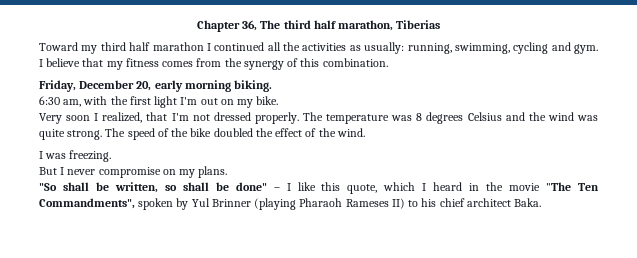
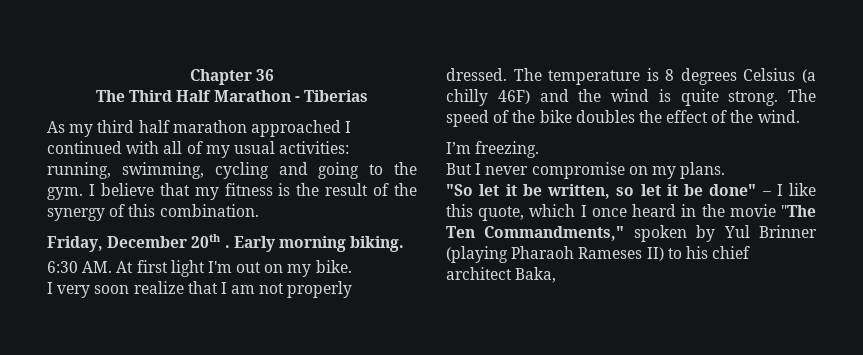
[242,20,393,31] 36, The third half marathon, -> [256,69,275,81] [96,90,300,102] 36 // The Third Half Marathon -
[39,42,78,51] Toward -> [47,121,65,133] As
(204, 46) none -> [250,120,341,137] approached
[267,42,405,54] all the activities as usually: -> [126,141,350,158] with all of my usual activities:
(571, 46) none -> [318,162,417,179] going to the
[162,58,222,67] comes from -> [278,183,390,196] is the result of
[136,80,183,92] 20, early -> [191,234,275,252] 20th . Early
[63,96,128,107] am, with the -> [82,261,134,273] AM. At
[39,112,299,124] Very soon I realized, that I'm not dressed properly. -> [47,281,353,298] [446,68,507,81] I very soon realize that I am not properly dressed.
[391,115,413,121] was -> [646,68,659,81] is
(502, 116) none -> [802,69,816,83] [446,89,530,106] (a chilly 46F)
[576,115,598,121] was -> [658,89,671,102] is
[213,128,253,137] doubled -> [575,110,635,123] doubles
[39,151,67,159] I was -> [446,142,471,154] I’m
[62,182,89,191] shall -> [479,184,517,196] let it
[182,182,209,191] shall -> [640,184,678,196] let it
(427, 187) none -> [591,208,627,217] once
[39,198,135,209] Commandments", -> [484,226,625,241] Commandments,"
[514,198,542,207] Baka. -> [515,267,557,283] Baka,

